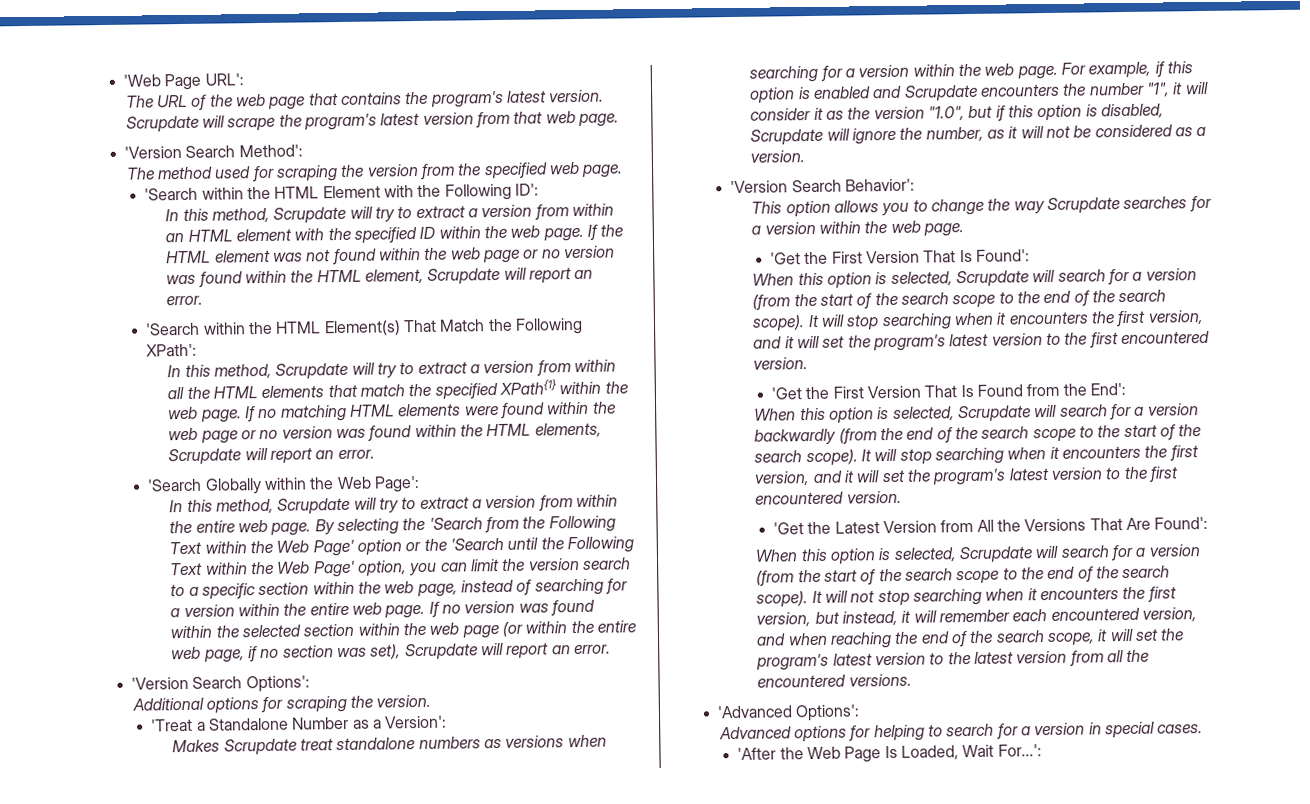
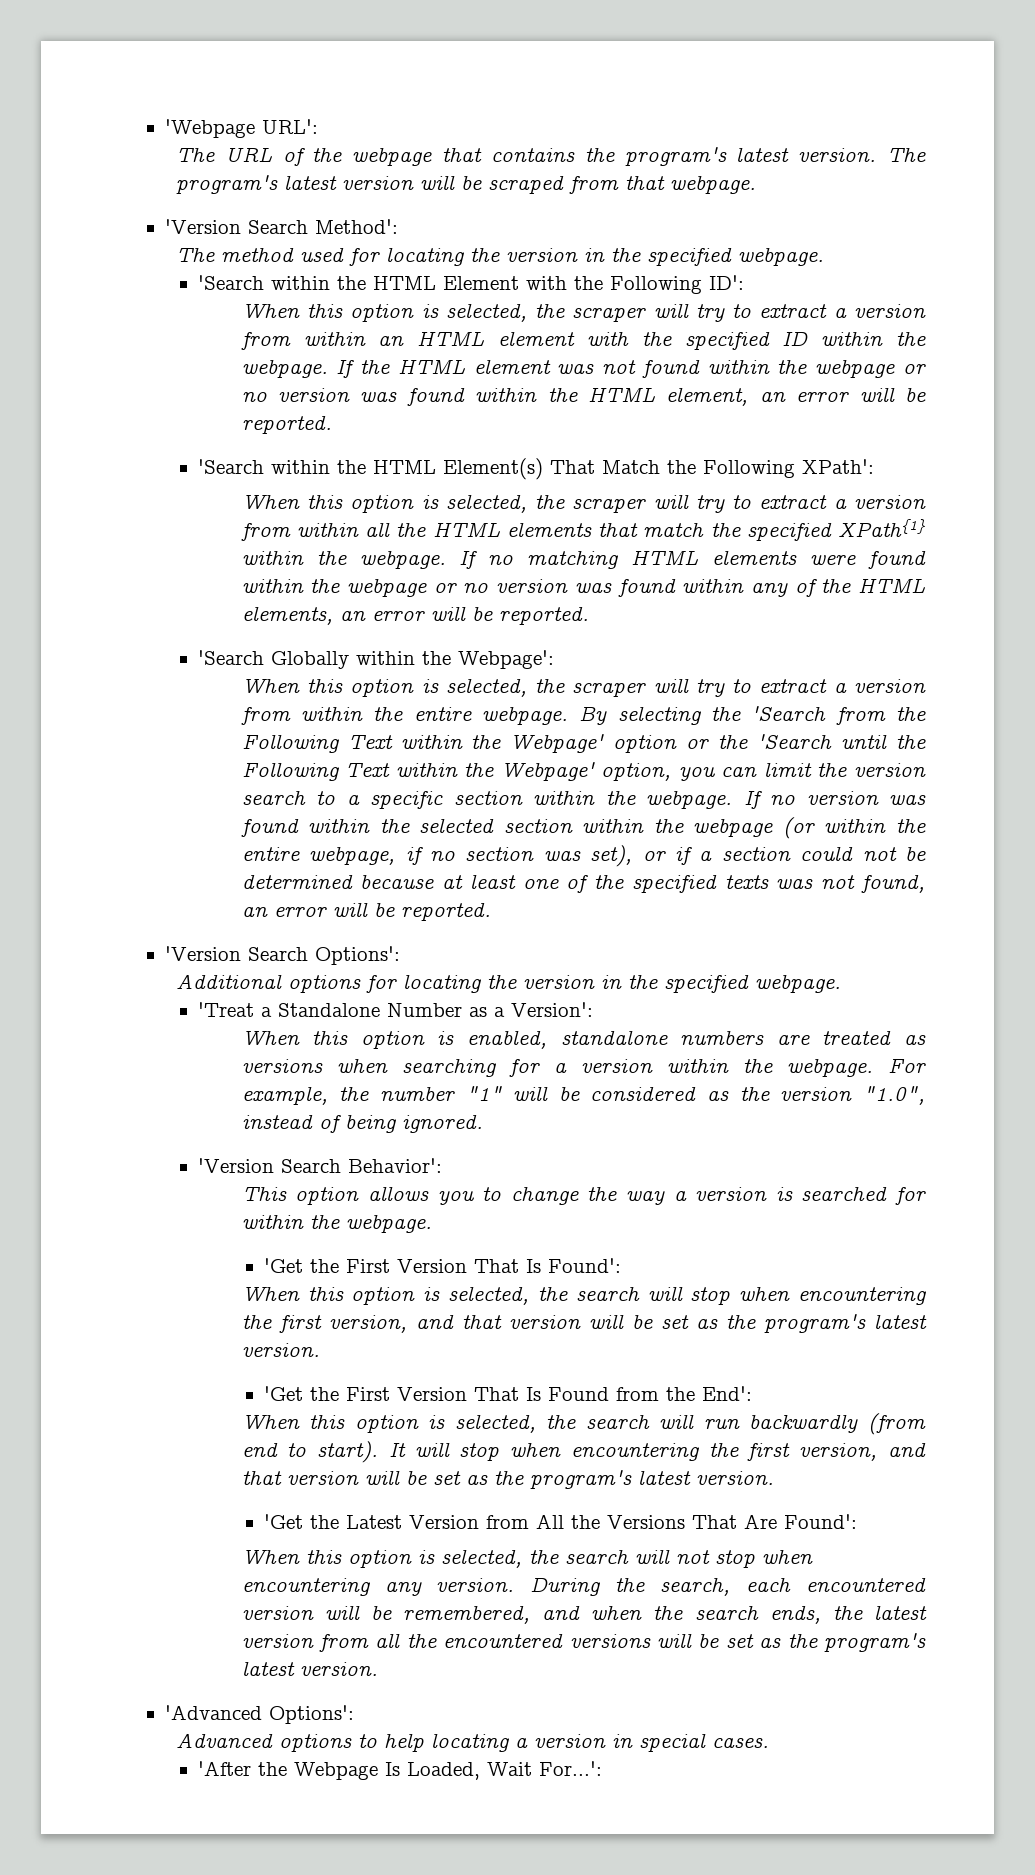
[122,73,202,91] 'Web Page -> [165,119,256,138] 'Webpage
[235,93,306,110] web page -> [352,147,433,166] webpage
[125,110,619,133] Scrupdate will scrape the program's latest version from that web page. -> [886,148,926,162] [175,175,756,194] The program's latest version will be scraped from that webpage.
[275,161,624,182] scraping the version from the specified web page. -> [385,247,824,266] locating the version in the specified webpage.
[165,206,347,224] In this method, Scrupdate -> [241,303,647,322] When this option is selected, the scraper
[510,225,584,242] web page. -> [241,359,328,378] webpage.
[450,247,520,264] web page -> [815,359,896,378] webpage
[427,267,594,285] [166,295,204,306] Scrupdate will report an error. -> [759,387,926,402] [241,416,332,434] an error will be reported.
[167,362,349,380] In this method, Scrupdate -> [241,494,647,513] When this option is selected, the scraper
[168,406,242,423] web page. -> [359,550,446,569] webpage.
[168,424,457,444] web page or no version was found within -> [347,578,817,597] webpage or no version was found within any of
[168,447,375,466] Scrupdate will report an error. -> [339,606,589,625] an error will be reported.
[336,476,420,493] [169,497,351,515] Web Page': // In this method, Scrupdate -> [458,650,555,669] [241,678,647,697] Webpage': // When this option is selected, the scraper
[238,519,312,536] web page. -> [482,706,569,725] webpage.
[276,539,354,557] Web Page' -> [510,734,605,753] Webpage'
[277,560,355,578] Web Page' -> [500,762,595,781] Webpage'
[384,578,628,598] [170,602,426,619] web page, instead of searching for a version within the entire web page. -> [646,790,733,809] webpage.
[429,622,499,639] web page -> [693,818,774,837] webpage
[171,646,245,663] web page, -> [309,846,396,865] webpage,
[404,642,611,661] Scrupdate will report an error. -> [642,846,926,865] [241,874,926,893] [241,902,491,921] or if a section could not be determined because at least one of the specified texts was not found, an error will be reported.
[285,694,432,713] scraping the version. -> [402,974,841,993] locating the version in the specified webpage.
[172,736,481,756] Makes Scrupdate treat standalone numbers -> [241,1030,892,1049] When this option is enabled, standalone numbers are treated
[984,61,1193,80] [750,81,1209,104] [750,103,1164,122] [750,124,1207,146] [750,150,806,163] web page. For example, if this option is enabled and Scrupdate encounters the number "1", it will consider it as the version "1.0", but if this option is disabled, Scrupdate will ignore the number, as it will not be considered as a version. -> [786,1058,927,1077] [241,1086,926,1105] [241,1114,483,1133] webpage. For example, the number "1" will be considered as the version "1.0", instead of being ignored.
[1046,195,1212,214] [751,220,965,237] Scrupdate searches for a version within the web page. -> [673,1187,926,1205] [241,1214,432,1233] a version is searched for within the webpage.
[956,268,1197,288] [752,289,1167,311] [752,310,1204,332] [753,330,1210,352] Scrupdate will search for a version (from the start of the search scope to the end of the search scope). It will stop searching when it encounters the first version, and it will set the program's latest version to the first encountered -> [537,1286,926,1305] [241,1314,928,1333] the search will stop when encountering the first version, and that version will be set as the program's latest
[958,403,1199,423] [754,424,1202,446] [754,445,1199,467] [754,466,1179,486] [755,491,845,505] Scrupdate will search for a version backwardly (from the end of the search scope to the start of the search scope). It will stop searching when it encounters the first version, and it will set the program's latest version to the first encountered -> [546,1413,927,1435] [241,1441,927,1463] [241,1470,691,1489] the search will run backwardly (from end to start). It will stop when encountering the first version, and that version will be set as the program's latest
[959,544,1201,564] [756,565,1171,587] [756,586,1177,608] [756,607,1197,627] [756,628,1185,649] [756,652,945,671] Scrupdate will search for a version (from the start of the search scope to the end of the search scope). It will not stop searching when it encounters the first version, but instead, it will remember each encountered version, and when reaching the end of the search scope, it will set the program's latest version to -> [528,1549,813,1568] [241,1577,927,1596] [241,1605,821,1624] the search will not stop when encountering any version. During the search, each encountered version will be remembered, and when the search ends,
[848,673,912,687] versions. -> [569,1633,926,1652] [241,1661,378,1676] versions will be set as the program's latest version.
[848,723,1019,742] for helping to search for -> [357,1733,509,1752] to help locating
[806,746,882,763] Web Page -> [294,1762,379,1780] Webpage

